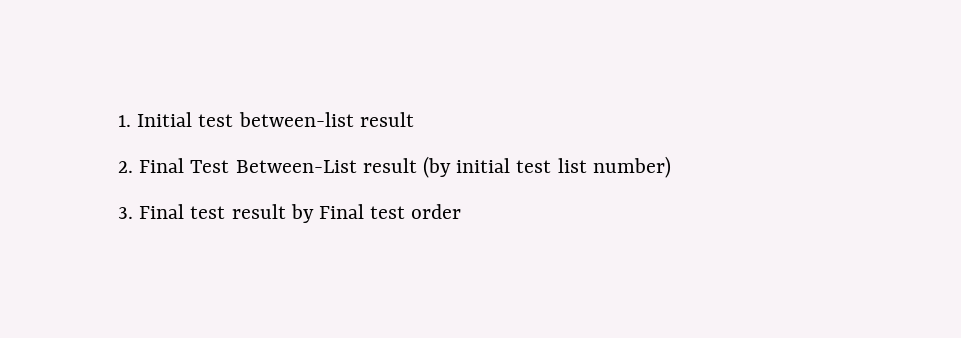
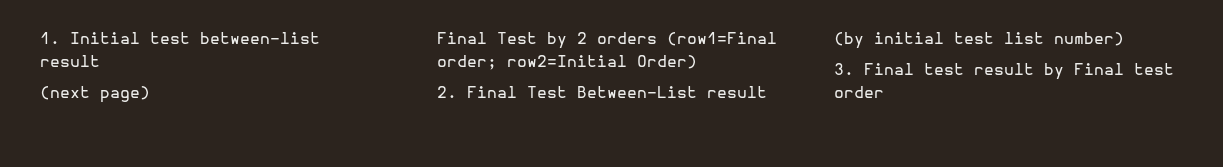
(414, 119) none -> [40,86,150,103] [437,32,777,49] [437,55,697,70] // (next page) // Final Test by 2 orders (row1=Final order; row2=Initial Order)

